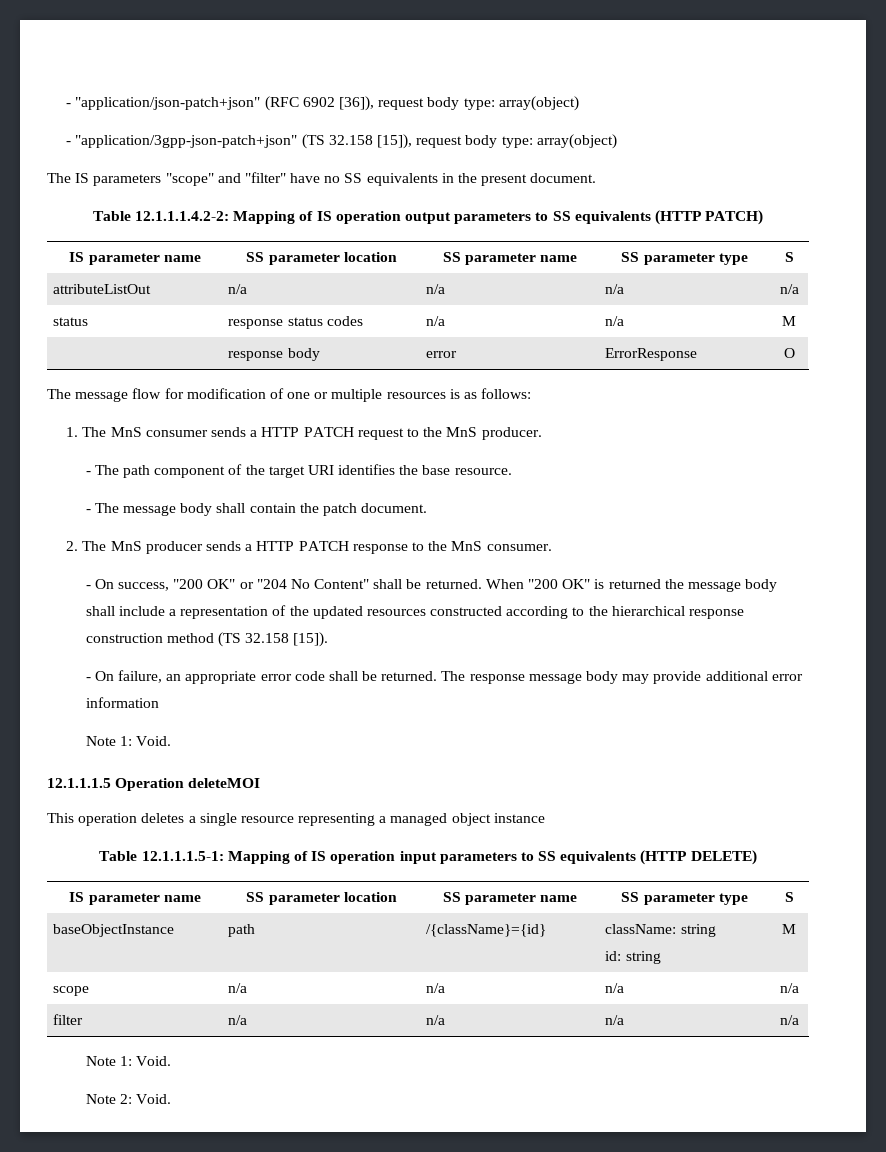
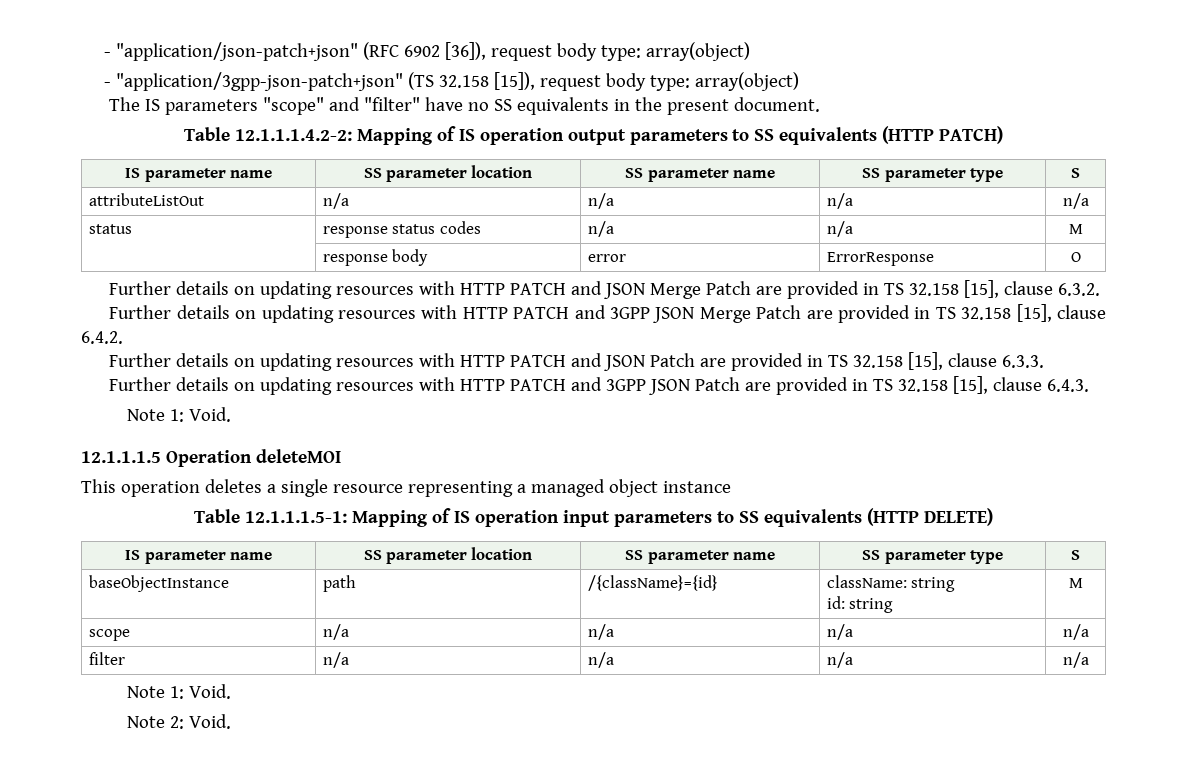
[47,388,532,402] [66,427,542,440] [85,464,512,478] [85,503,428,516] [66,541,552,554] [85,579,778,592] [85,605,744,619] [85,632,329,647] [85,670,803,684] [85,697,159,708] The message flow for modification of one or multiple resources is as follows: // 1. The MnS consumer sends a HTTP PATCH request to the MnS producer. // - The path component of the target URI identifies the base resource. // - The message body shall contain the patch document. // 2. The MnS producer sends a HTTP PATCH response to the MnS consumer. // - On success, "200 OK" or "204 No Content" shall be returned. When "200 OK" is returned the message body shall include a representation of the updated resources constructed according to the hierarchical response construction method (TS 32.158 [15]). // - On failure, an appropriate error code shall be returned. The response message body may provide additional error information -> [109,280,1101,299] [109,304,1107,323] [81,331,123,344] [109,352,1045,371] [109,376,1090,395] Further details on updating resources with HTTP PATCH and JSON Merge Patch are provided in TS 32.158 [15], clause 6.3.2. // Further details on updating resources with HTTP PATCH and 3GPP JSON Merge Patch are provided in TS 32.158 [15], clause 6.4.2. // Further details on updating resources with HTTP PATCH and JSON Patch are provided in TS 32.158 [15], clause 6.3.3. // Further details on updating resources with HTTP PATCH and 3GPP JSON Patch are provided in TS 32.158 [15], clause 6.4.3.

